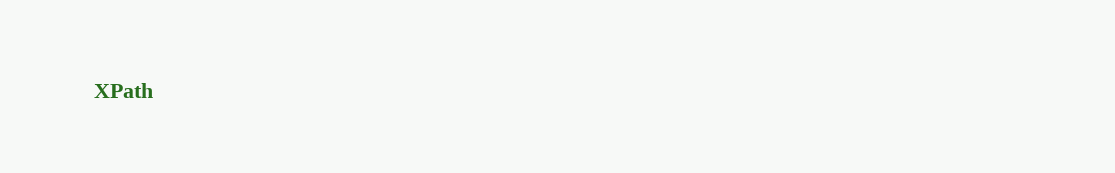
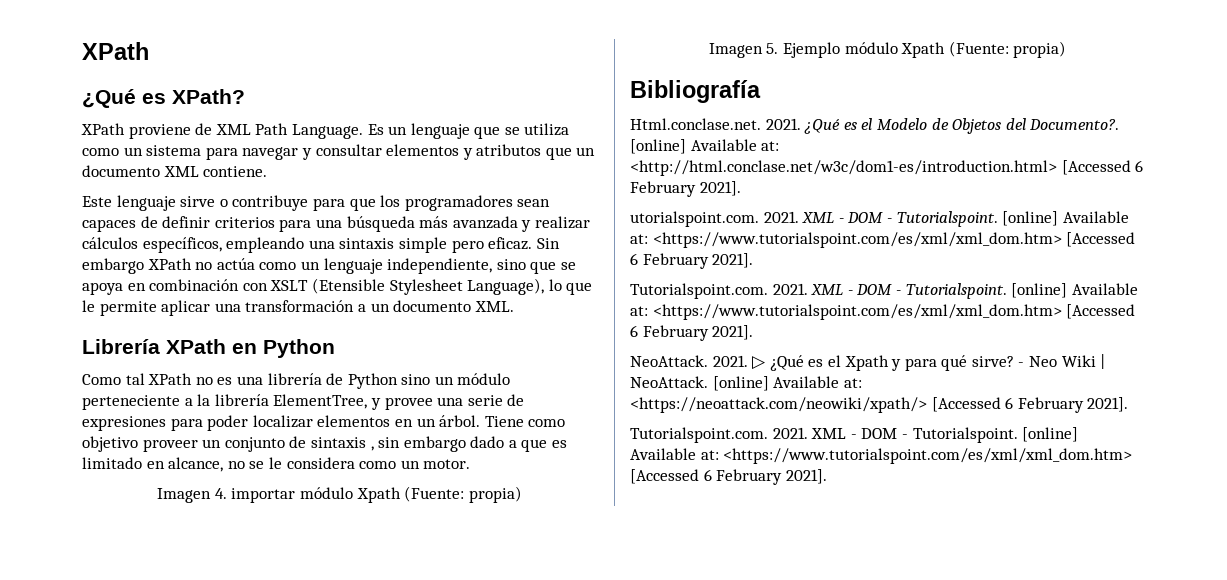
[94,83,153,98] XPath -> [82,42,149,60] [82,89,245,108] [81,123,570,139] [82,144,596,160] [82,165,268,177] [82,195,551,211] [82,216,590,232] [82,237,560,253] [82,258,576,274] [82,278,593,295] [82,300,514,316] [82,339,335,358] [82,373,511,389] [82,394,525,410] [82,415,566,431] [82,436,568,452] [82,457,471,472] [157,486,522,503] [708,41,1067,58] [630,80,761,103] [630,118,1120,134] [630,139,780,154] [630,160,1144,176] [630,181,741,197] [630,211,1129,227] [630,232,1136,248] [630,253,754,269] [630,283,1138,299] [630,304,1136,320] [630,325,754,341] [630,354,1106,371] [630,376,862,391] [630,397,1129,413] [630,427,1079,443] [630,448,1133,464] [630,469,827,485] XPath // ¿Qué es XPath? // XPath proviene de XML Path Language. Es un lenguaje que se utiliza como un sistema para navegar y consultar elementos y atributos que un documento XML contiene. // Este lenguaje sirve o contribuye para que los programadores sean capaces de definir criterios para una búsqueda más avanzada y realizar cálculos específicos, empleando una sintaxis simple pero eficaz. Sin embargo XPath no actúa como un lenguaje independiente, sino que se apoya en combinación con XSLT (Etensible Stylesheet Language), lo que le permite aplicar una transformación a un documento XML. // Librería XPath en Python // Como tal XPath no es una librería de Python sino un módulo perteneciente a la librería ElementTree, y provee una serie de expresiones para poder localizar elementos en un árbol. Tiene como objetivo proveer un conjunto de sintaxis , sin embargo dado a que es limitado en alcance, no se le considera como un motor. // Imagen 4. importar módulo Xpath (Fuente: propia) // Imagen 5. Ejemplo módulo Xpath (Fuente: propia) // Bibliografía // Html.conclase.net. 2021. ¿Qué es el Modelo de Objetos del Documento?. [online] Available at: <http://html.conclase.net/w3c/dom1-es/introduction.html> [Accessed 6 February 2021]. // utorialspoint.com. 2021. XML - DOM - Tutorialspoint. [online] Available at: <https://www.tutorialspoint.com/es/xml/xml_dom.htm> [Accessed 6 February 2021]. // Tutorialspoint.com. 2021. XML - DOM - Tutorialspoint. [online] Available at: <https://www.tutorialspoint.com/es/xml/xml_dom.htm> [Accessed 6 February 2021]. // NeoAttack. 2021. ▷ ¿Qué es el Xpath y para qué sirve? - Neo Wiki | NeoAttack. [online] Available at: <https://neoattack.com/neowiki/xpath/> [Accessed 6 February 2021]. // Tutorialspoint.com. 2021. XML - DOM - Tutorialspoint. [online] Available at: <https://www.tutorialspoint.com/es/xml/xml_dom.htm> [Accessed 6 February 2021].

